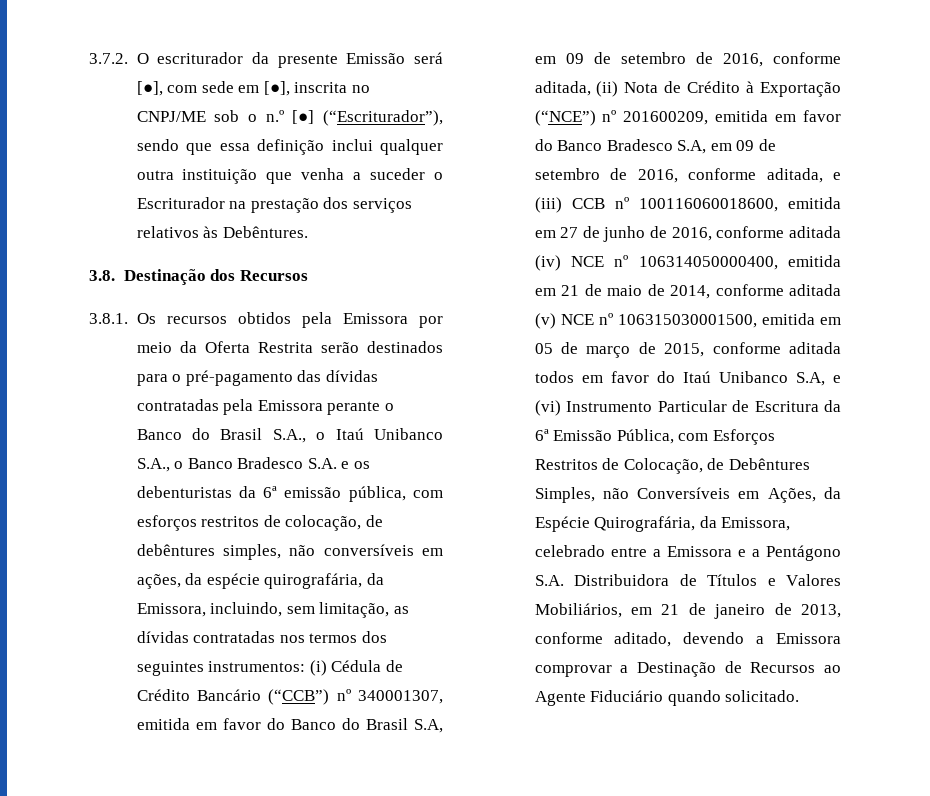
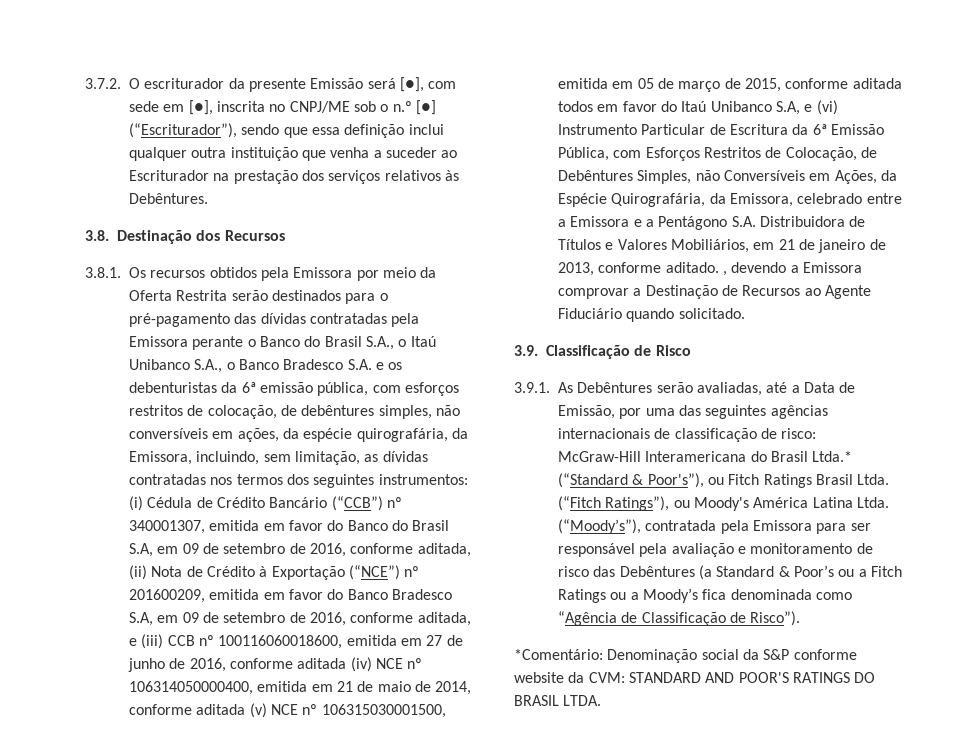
[434,172,443,180] o -> [441,150,458,158] ao
[614,632,672,647] aditado, -> [665,262,727,276] aditado. ,
(800, 696) none -> [514,345,691,359] [514,382,856,396] [558,405,828,419] [558,428,817,442] [558,451,853,462] [558,473,890,488] [558,496,889,511] [558,519,871,534] [558,543,873,557] [558,565,902,580] [558,588,852,603] [558,611,801,626] [514,649,857,663] [514,672,876,683] [514,695,602,706] // 3.9. Classificação de Risco // 3.9.1. As Debêntures serão avaliadas, até a Data de Emissão, por uma das seguintes agências internacionais de classificação de risco: McGraw-Hill Interamericana do Brasil Ltda.* (“Standard & Poor's”), ou Fitch Ratings Brasil Ltda. (“Fitch Ratings”), ou Moody's América Latina Ltda. (“Moody’s”), contratada pela Emissora para ser responsável pela avaliação e monitoramento de risco das Debêntures (a Standard & Poor’s ou a Fitch Ratings ou a Moody’s fica denominada como “Agência de Classificação de Risco”). // *Comentário: Denominação social da S&P conforme website da CVM: STANDARD AND POOR'S RATINGS DO BRASIL LTDA.

